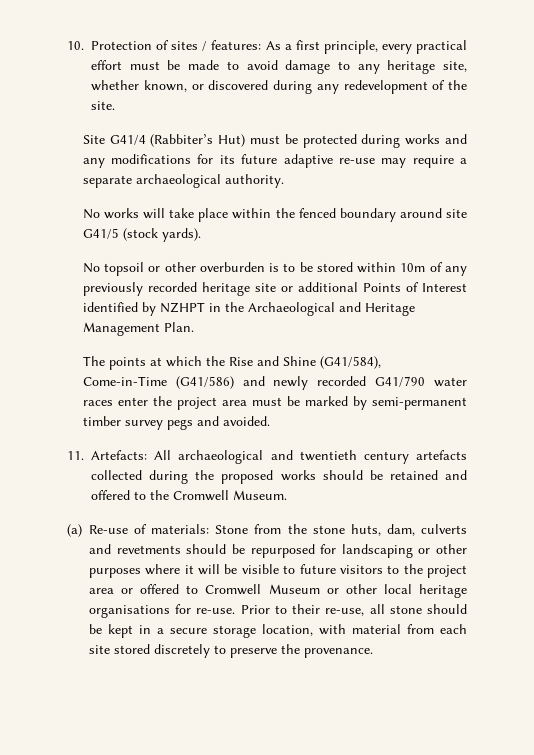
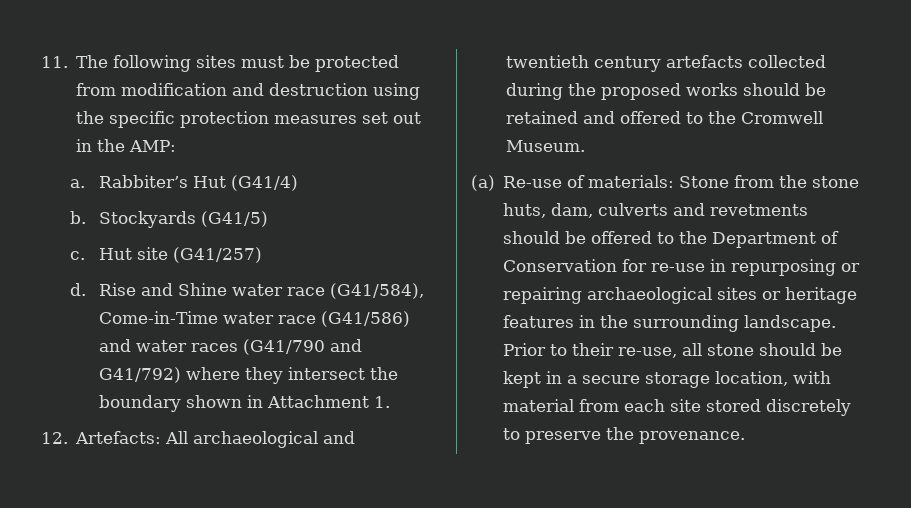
[67,40,467,54] [91,60,467,74] [91,80,467,94] [91,101,115,110] [82,134,467,148] [82,154,468,168] [82,174,284,188] [82,208,467,222] [82,228,201,242] [82,262,467,276] [82,282,467,296] [82,302,415,316] [82,322,194,336] [82,356,381,370] [82,376,467,390] [82,396,467,410] [82,416,270,430] [67,451,84,460] 10. Protection of sites / features: As a first principle, every practical effort must be made to avoid damage to any heritage site, whether known, or discovered during any redevelopment of the site. // Site G41/4 (Rabbiter’s Hut) must be protected during works and any modifications for its future adaptive re-use may require a separate archaeological authority. // No works will take place within the fenced boundary around site G41/5 (stock yards). // No topsoil or other overburden is to be stored within 10m of any previously recorded heritage site or additional Points of Interest identified by NZHPT in the Archaeological and Heritage Management Plan. // The points at which the Rise and Shine (G41/584), Come-in-Time (G41/586) and newly recorded G41/790 water races enter the project area must be marked by semi-permanent timber survey pegs and avoided. // 11. -> [41,55,400,72] [76,83,421,100] [76,111,422,128] [76,139,177,152] [70,175,299,191] [70,211,269,228] [70,247,263,263] [70,283,425,299] [99,311,411,327] [99,339,363,355] [99,367,399,384] [99,395,391,412] [41,432,68,444] 11. The following sites must be protected from modification and destruction using the specific protection measures set out in the AMP: // a. Rabbiter’s Hut (G41/4) // b. Stockyards (G41/5) // c. Hut site (G41/257) // d. Rise and Shine water race (G41/584), Come-in-Time water race (G41/586) and water races (G41/790 and G41/792) where they intersect the boundary shown in Attachment 1. // 12.
[250,544,467,558] [89,564,468,578] [89,584,467,598] [89,604,236,618] repurposed for landscaping or other purposes where it will be visible to future visitors to the project area or offered to Cromwell Museum or other local heritage organisations for re-use. -> [591,231,840,248] [503,259,861,276] [503,287,858,304] [503,315,837,332] offered to the Department of Conservation for re-use in repurposing or repairing archaeological sites or heritage features in the surrounding landscape.

